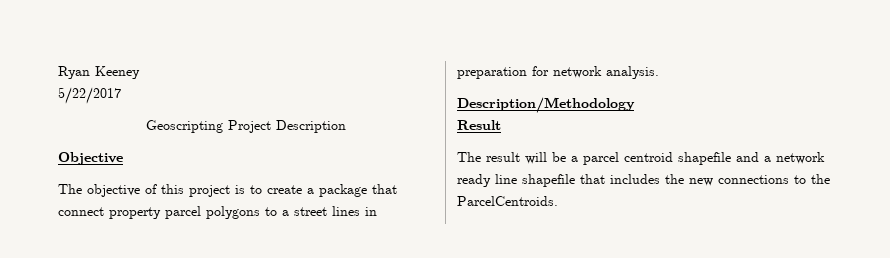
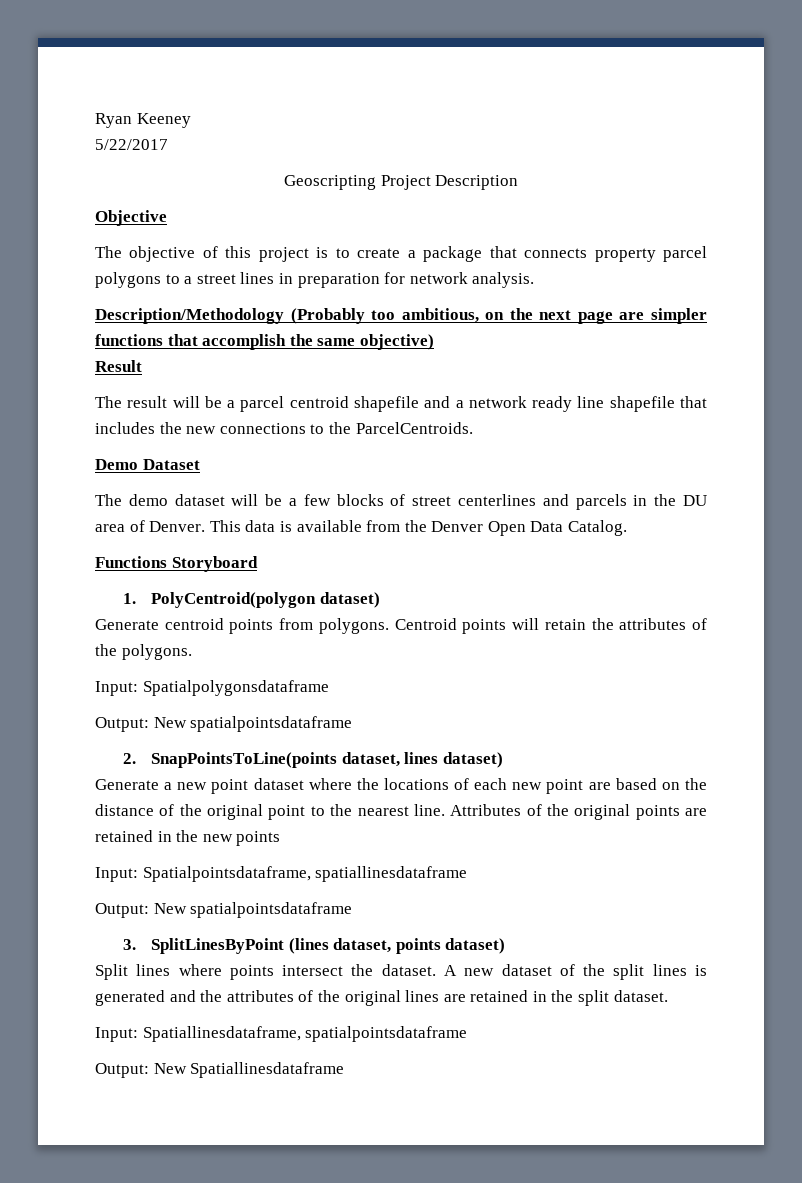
[58,207,104,216] connect -> [524,248,588,258] connects
(635, 105) none -> [290,308,707,324] [95,334,434,350] (Probably too ambitious, on the next page are simpler functions that accomplish the same objective)
(558, 201) none -> [95,459,200,470] [95,494,707,510] [95,520,628,536] [95,556,258,572] [123,592,380,608] [95,618,708,634] [95,644,192,660] [95,680,329,696] [95,716,353,732] [123,752,503,768] [95,778,707,794] [95,804,707,820] [95,830,281,846] [95,866,468,882] [95,902,353,918] [123,938,506,954] [95,964,708,980] [95,990,668,1006] [95,1026,468,1042] [95,1062,345,1078] // Demo Dataset // The demo dataset will be a few blocks of street centerlines and parcels in the DU area of Denver. This data is available from the Denver Open Data Catalog. // Functions Storyboard // 1. PolyCentroid(polygon dataset) // Generate centroid points from polygons. Centroid points will retain the attributes of the polygons. // Input: Spatialpolygonsdataframe // Output: New spatialpointsdataframe // 2. SnapPointsToLine(points dataset, lines dataset) // Generate a new point dataset where the locations of each new point are based on the distance of the original point to the nearest line. Attributes of the original points are retained in the new points // Input: Spatialpointsdataframe, spatiallinesdataframe // Output: New spatialpointsdataframe // 3. SplitLinesByPoint (lines dataset, points dataset) // Split lines where points intersect the dataset. A new dataset of the split lines is generated and the attributes of the original lines are retained in the split dataset. // Input: Spatiallinesdataframe, spatialpointsdataframe // Output: New Spatiallinesdataframe

